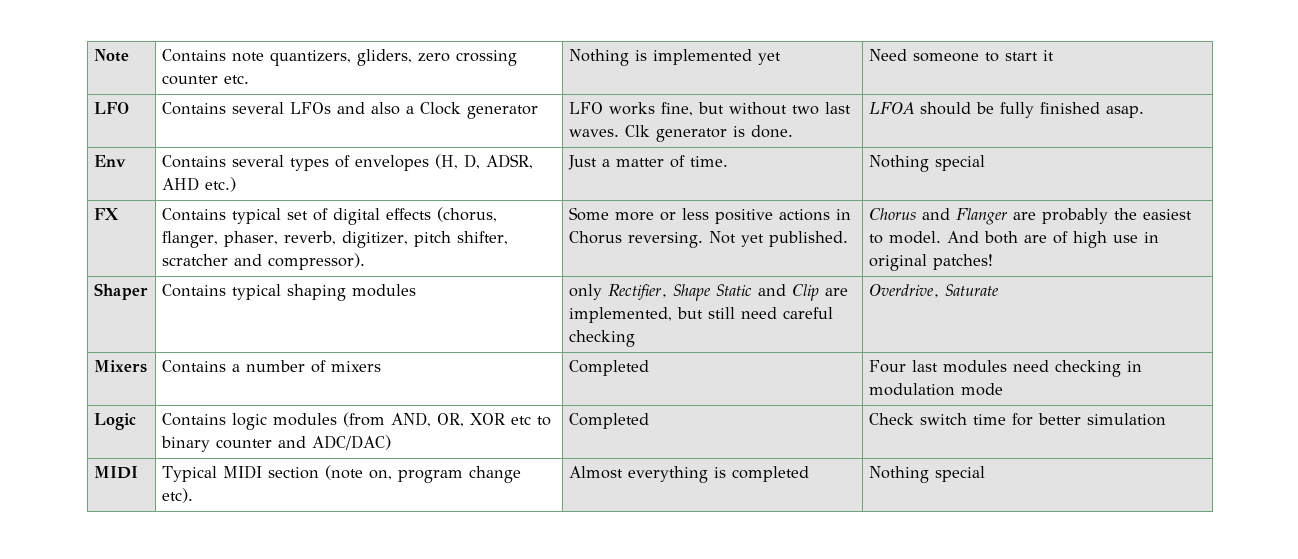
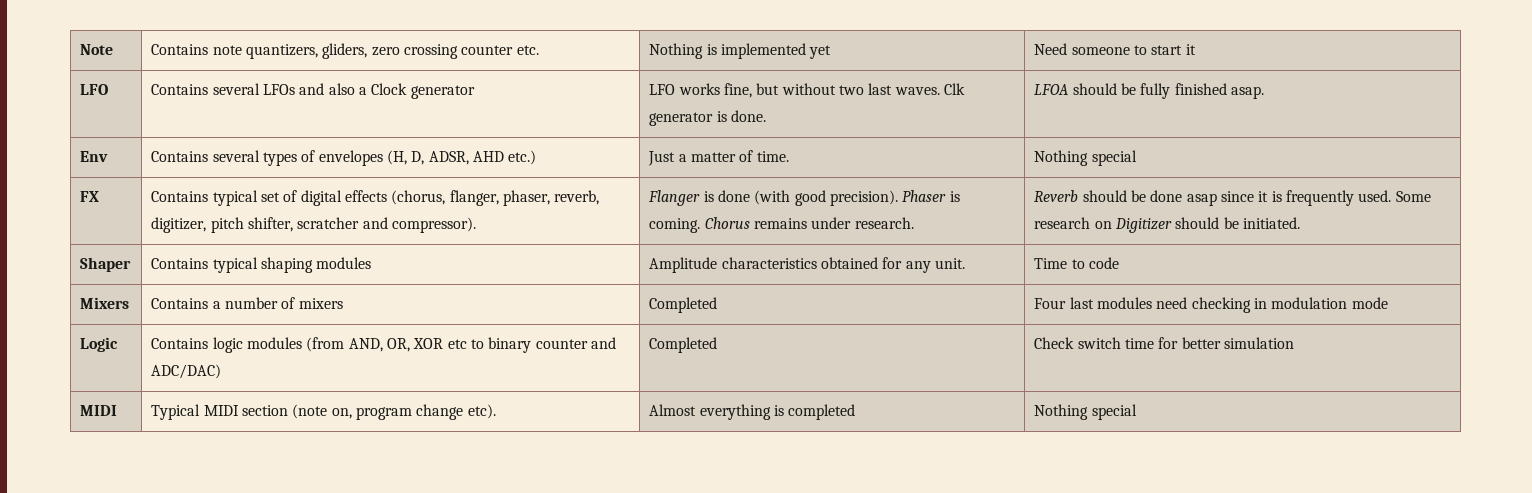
[568,207,851,224] [568,231,848,248] [868,208,1192,225] [868,231,1159,248] [868,254,993,271] Some more or less positive actions in Chorus reversing. Not yet published. | Chorus and Flanger are probably the easiest to model. And both are of high use in original patches! -> [648,190,960,206] [649,217,914,233] [1034,190,1431,206] [1034,217,1301,233] Flanger is done (with good precision). Phaser is coming. Chorus remains under research. | Reverb should be done asap since it is frequently used. Some research on Digitizer should be initiated.
[568,284,848,301] [568,307,833,323] [568,330,635,347] [868,284,999,298] only Rectifier, Shape Static and Clip are implemented, but still need careful checking | Overdrive, Saturate -> [649,257,966,273] [1034,257,1120,269] Amplitude characteristics obtained for any unit. | Time to code

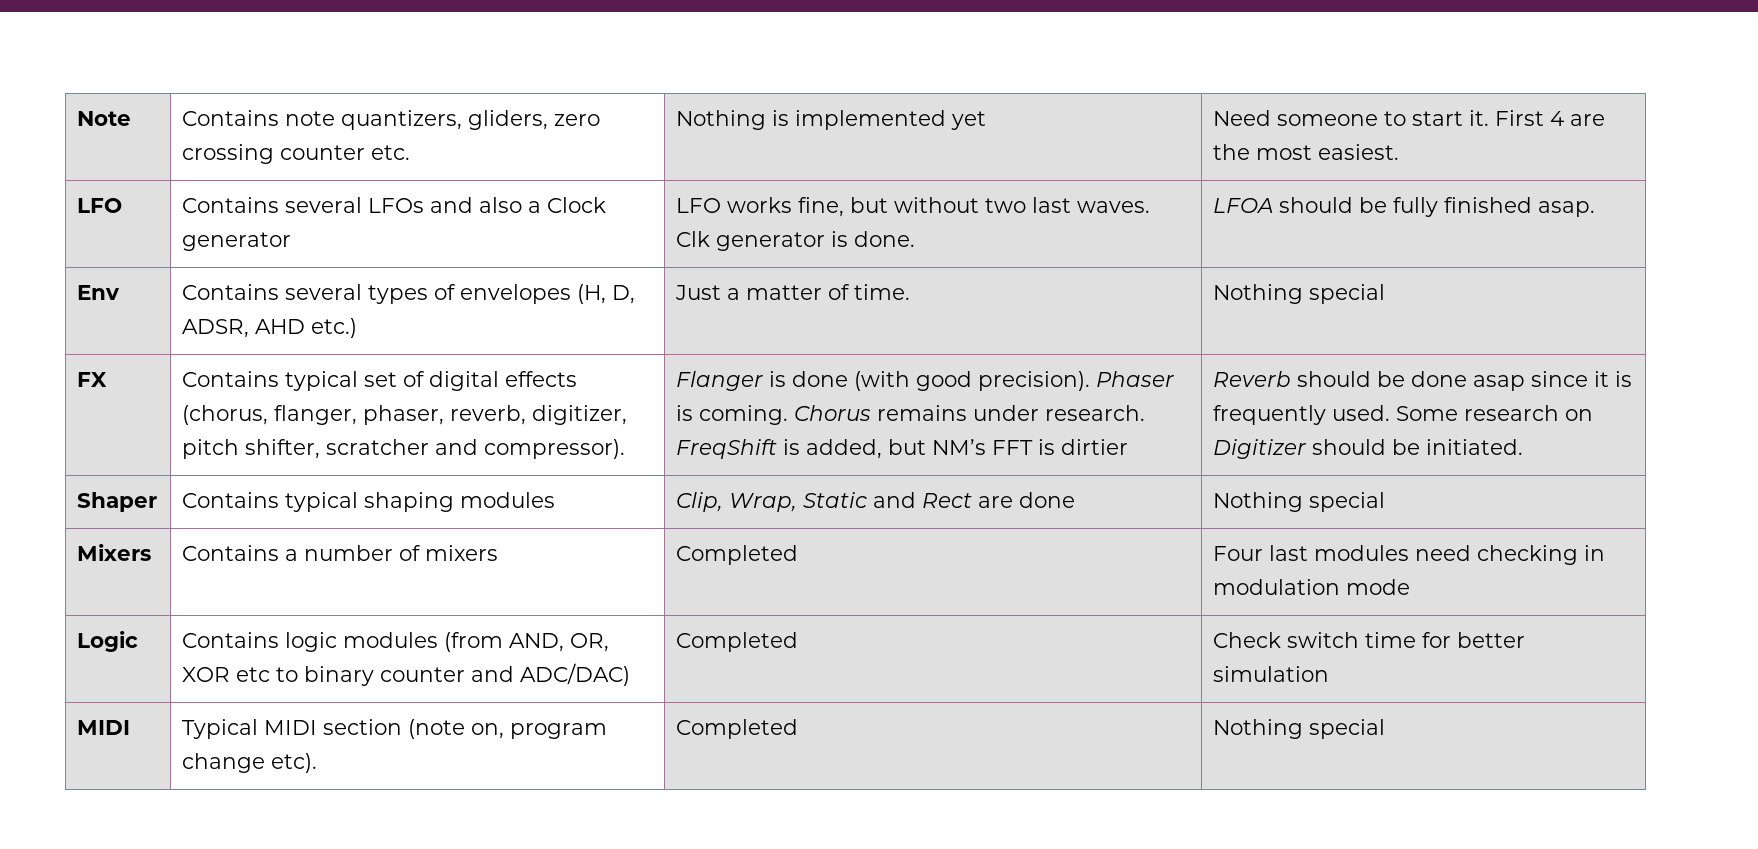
[1185,44,1196,55] it -> [1469,110,1606,126] [1213,144,1400,160] it. First 4 are the most easiest.
(914, 223) none -> [676,439,1129,459] FreqShift is added, but NM’s FFT is dirtier
[649,257,966,273] [1034,257,1120,269] Amplitude characteristics obtained for any unit. | Time to code -> [676,492,1076,512] [1213,492,1386,512] Clip, Wrap, Static and Rect are done | Nothing special
[649,404,856,420] Almost everything is completed -> [676,719,799,739] Completed

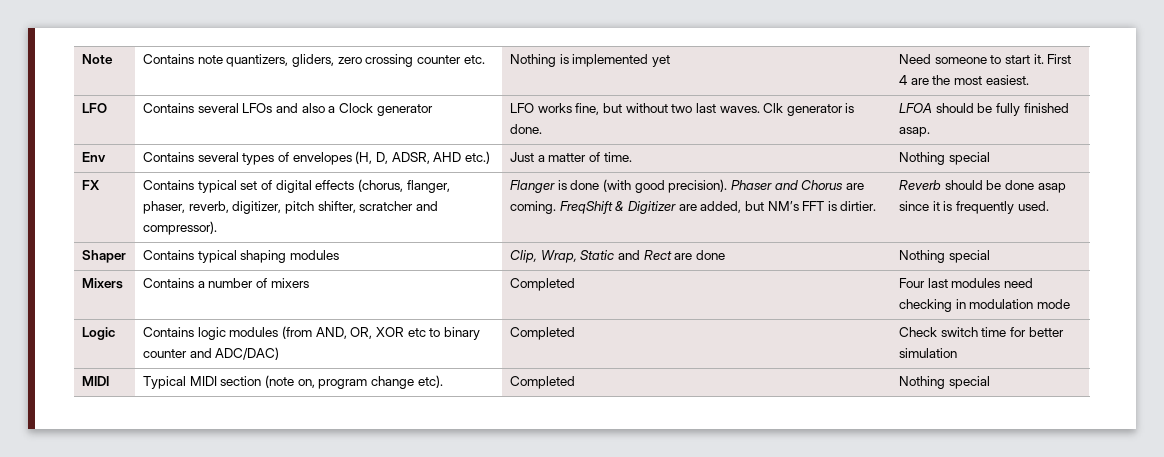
[676,405,1146,425] [676,439,801,459] is coming. Chorus remains under research. FreqShift is -> [774,180,864,190] [510,201,697,214] and Chorus are coming. FreqShift & Digitizer are
[1061,439,1129,455] dirtier -> [840,201,877,211] dirtier.
[1396,405,1594,421] [1213,439,1524,459] Some research on Digitizer should be initiated. -> (1049, 206) none

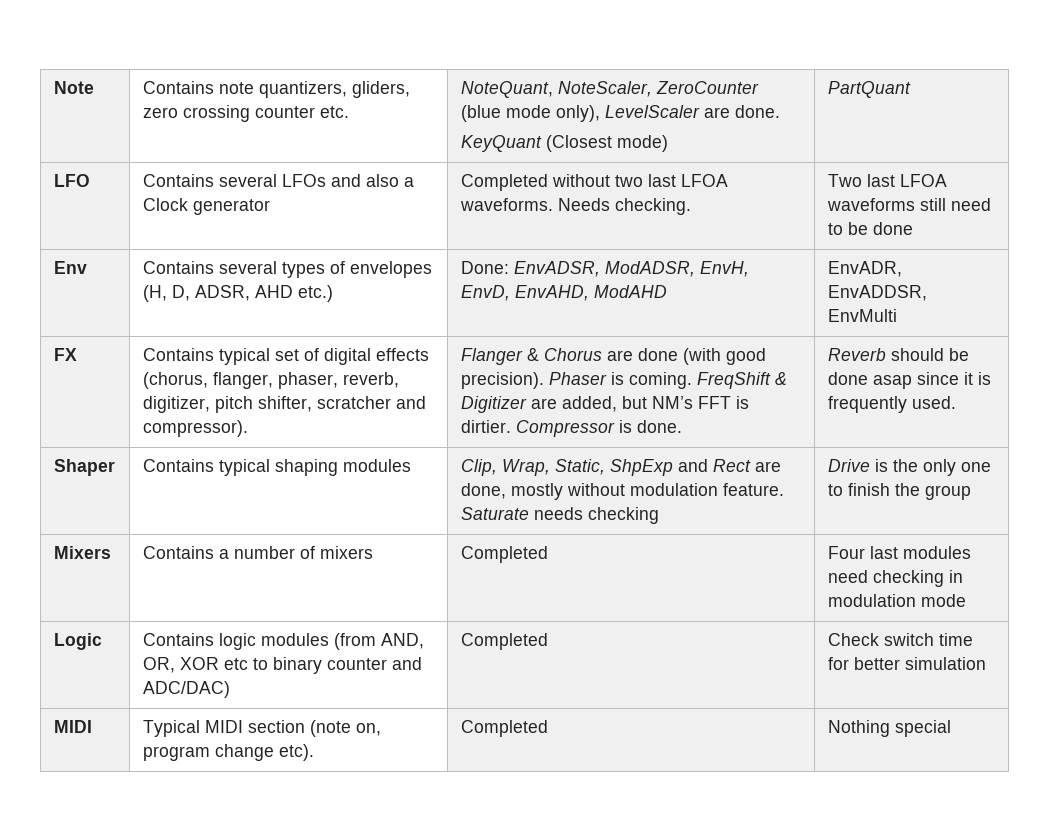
[510,54,670,67] [899,54,1072,64] [899,75,1029,85] Nothing is implemented yet | Need someone to start it. First 4 are the most easiest. -> [460,81,759,98] [460,105,780,122] [460,135,668,152] [827,81,911,98] NoteQuant, NoteScaler, ZeroCounter (blue mode only), LevelScaler are done. // KeyQuant (Closest mode) | PartQuant
[510,103,855,116] [510,124,543,134] [899,103,1069,116] [899,127,931,137] LFO works fine, but without two last waves. Clk generator is done. | LFOA should be fully finished asap. -> [460,174,728,191] [459,198,691,215] [827,174,947,187] [826,198,991,211] [827,222,913,235] Completed without two last LFOA waveforms. Needs checking. | Two last LFOA waveforms still need to be done
[510,152,632,162] [899,152,990,165] Just a matter of time. | Nothing special -> [460,261,749,277] [460,285,667,301] [827,261,902,277] [827,285,927,301] [827,309,897,322] Done: EnvADSR, ModADSR, EnvH, EnvD, EnvAHD, ModAHD | EnvADR, EnvADDSR, EnvMulti
[557,180,567,190] is -> [526,348,633,361] & Chorus are
[774,180,864,190] and Chorus are -> [610,372,624,385] is
(877, 206) none -> [515,420,682,437] Compressor is done.
[580,250,615,260] Static -> [554,459,673,476] Static, ShpExp
[695,250,725,260] [899,250,990,263] done | Nothing special -> [460,483,784,500] [460,507,659,524] [827,459,991,476] [827,483,971,500] done, mostly without modulation feature. Saturate needs checking | Drive is the only one to finish the group

